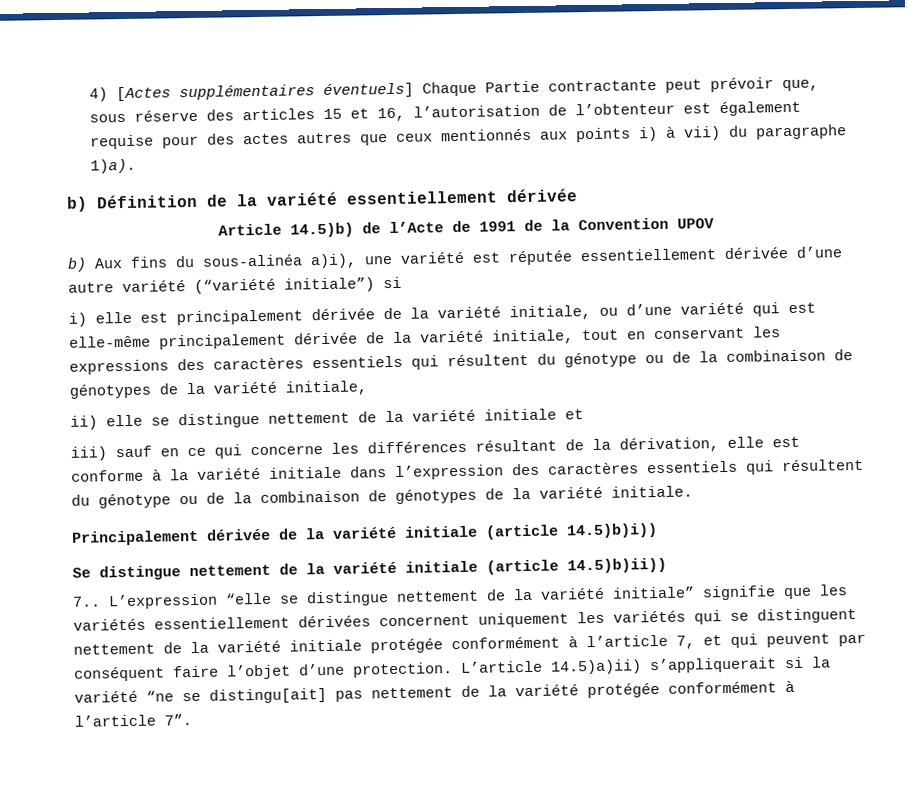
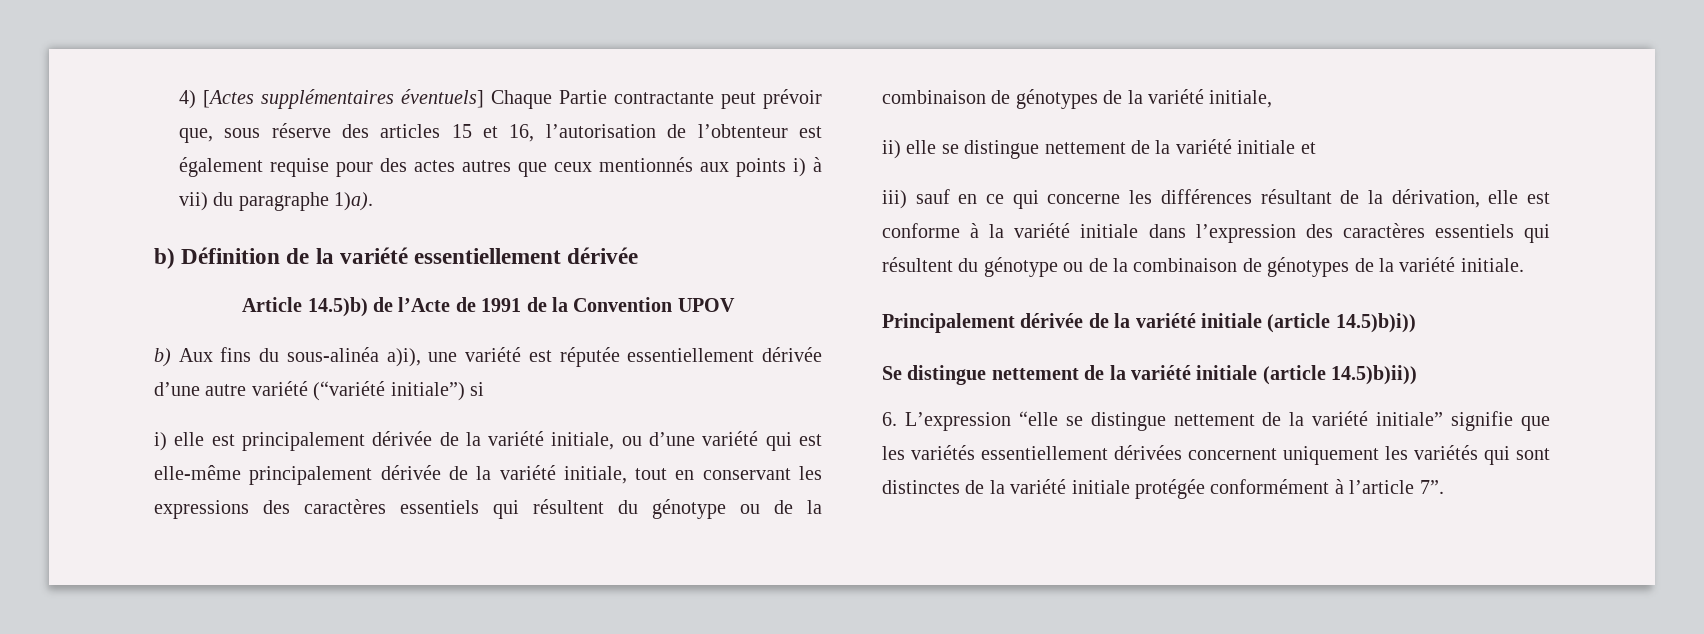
[72,596,101,607] 7.. -> [882,412,897,426] 6.
[730,608,857,624] [73,643,155,655] se distinguent nettement -> [1516,448,1550,460] [882,480,960,494] sont distinctes
[676,633,866,649] [74,656,831,682] [74,680,795,704] [74,714,156,727] 7, et qui peuvent par conséquent faire l’objet d’une protection. L’article 14.5)a)ii) s’appliquerait si la variété “ne se distingu[ait] pas nettement de la variété protégée conformément à l’article -> (1415, 487) none

